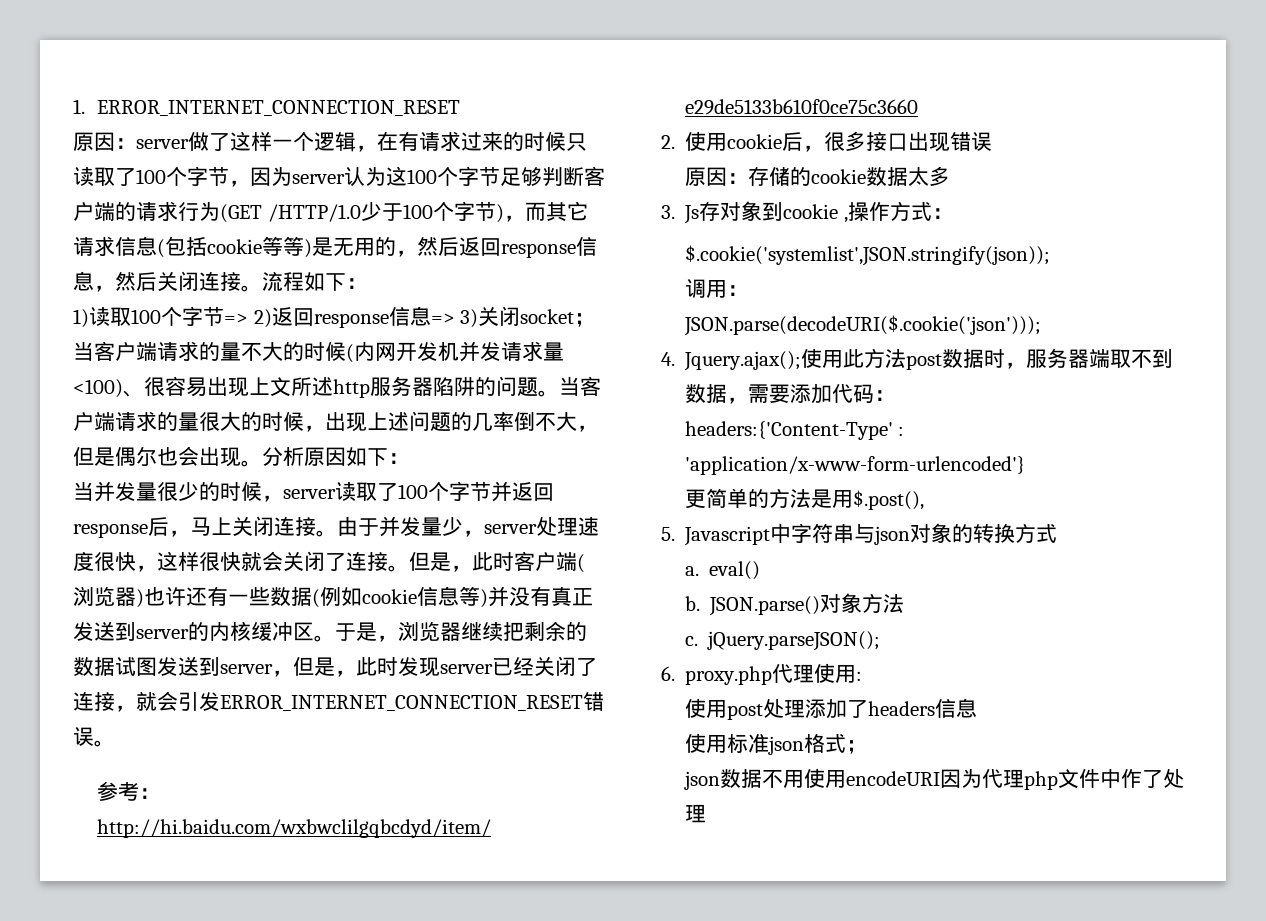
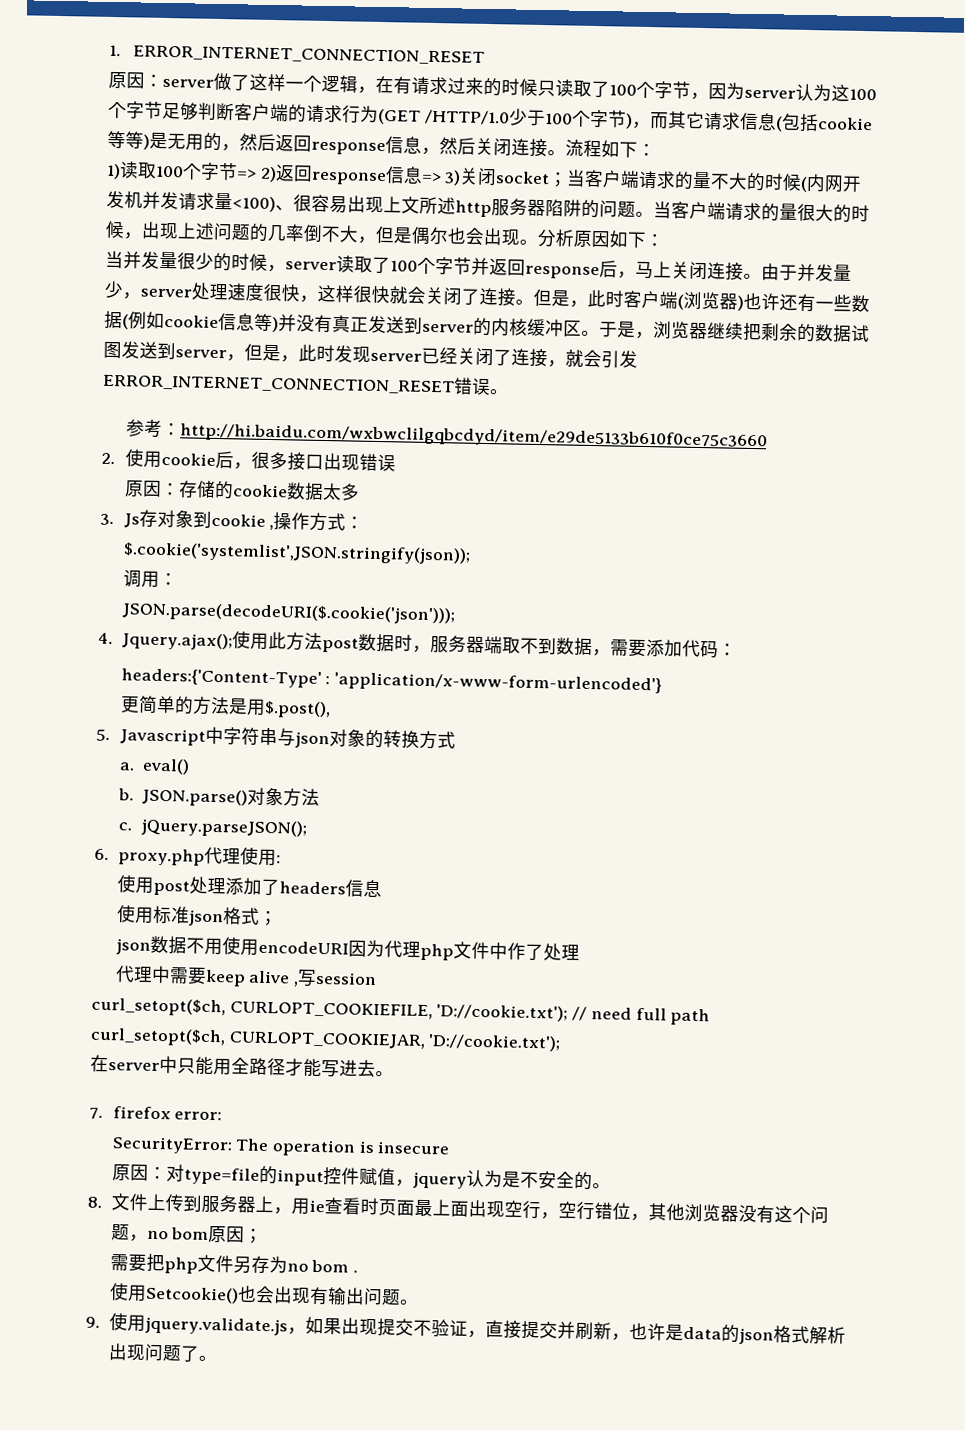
(706, 813) none -> [114,965,377,987] [91,997,711,1026] [90,1027,562,1052] [90,1054,394,1078] [89,1106,223,1121] [111,1136,451,1157] [111,1164,611,1191] [87,1193,829,1224] [110,1224,264,1244] [109,1253,358,1274] [109,1282,419,1306] [85,1312,846,1345] [107,1343,217,1362] // 代理中需要keep alive ,写session // curl_setopt($ch, CURLOPT_COOKIEFILE, 'D://cookie.txt'); // need full path // curl_setopt($ch, CURLOPT_COOKIEJAR, 'D://cookie.txt'); // 在server中只能用全路径才能写进去。 // 7. firefox error: // SecurityError: The operation is insecure // 原因：对type=file的input控件赋值，jquery认为是不安全的。 // 8.文件上传到服务器上，用ie查看时页面最上面出现空行，空行错位，其他浏览器没有这个问题，no bom原因； // 需要把php文件另存为no bom . // 使用Setcookie()也会出现有输出问题。 // 9.使用jquery.validate.js，如果出现提交不验证，直接提交并刷新，也许是data的json格式解析出现问题了。

